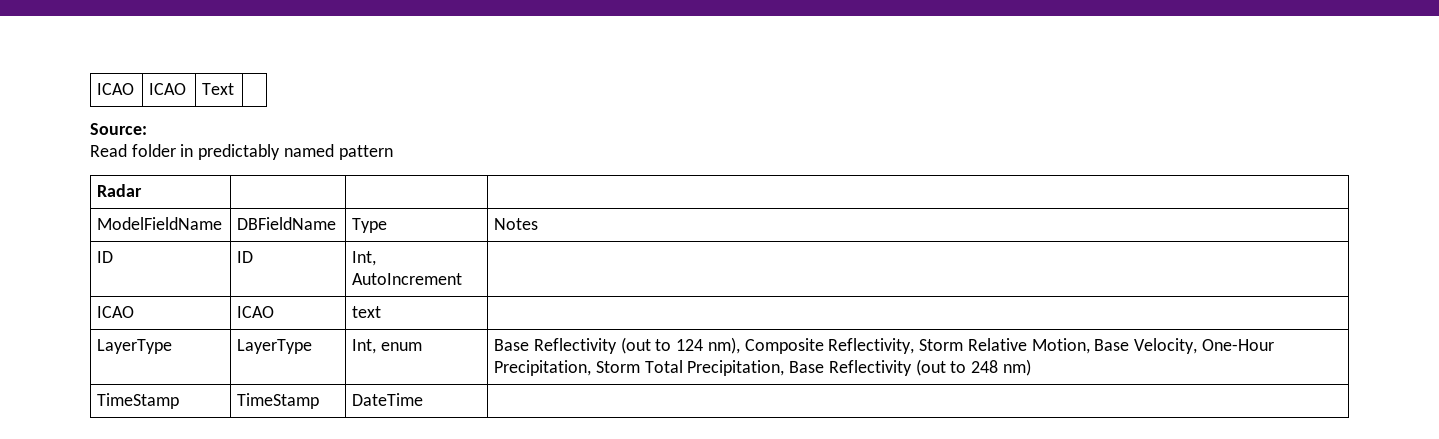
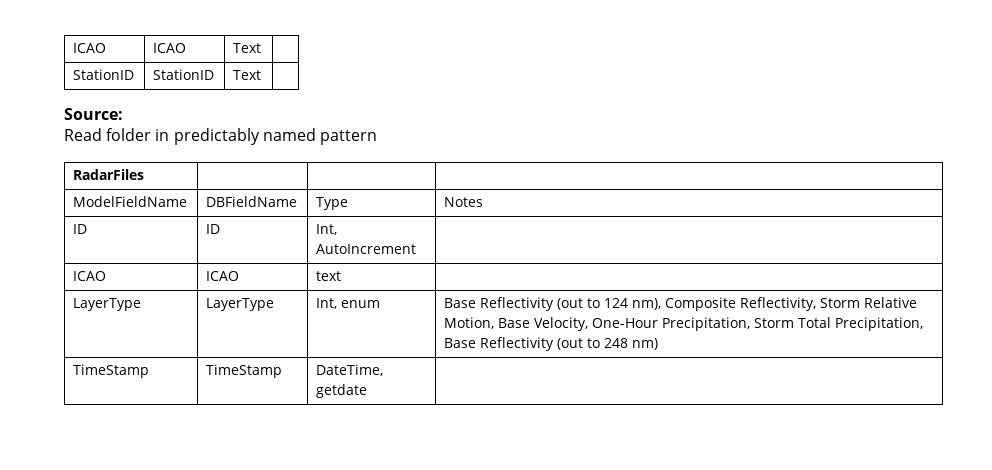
(235, 89) none -> [73,69,135,80] [153,69,215,80] [233,70,262,80] // StationID | StationID | Text |
[97,184,143,197] Radar -> [73,169,145,180] RadarFiles
[352,393,424,406] DateTime -> [316,364,384,376] [316,384,368,398] DateTime, getdate

